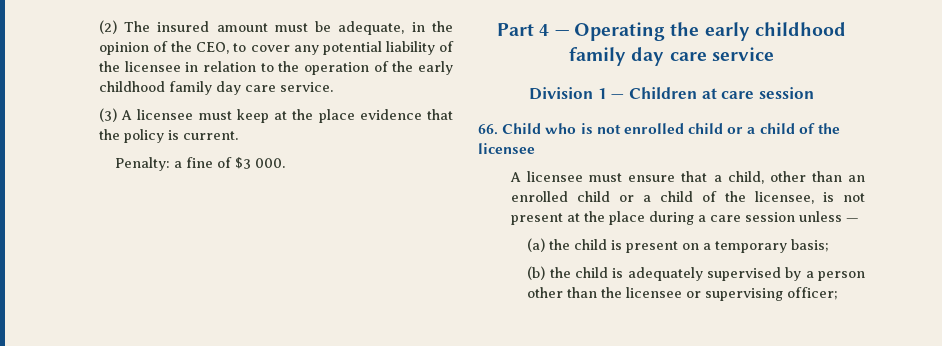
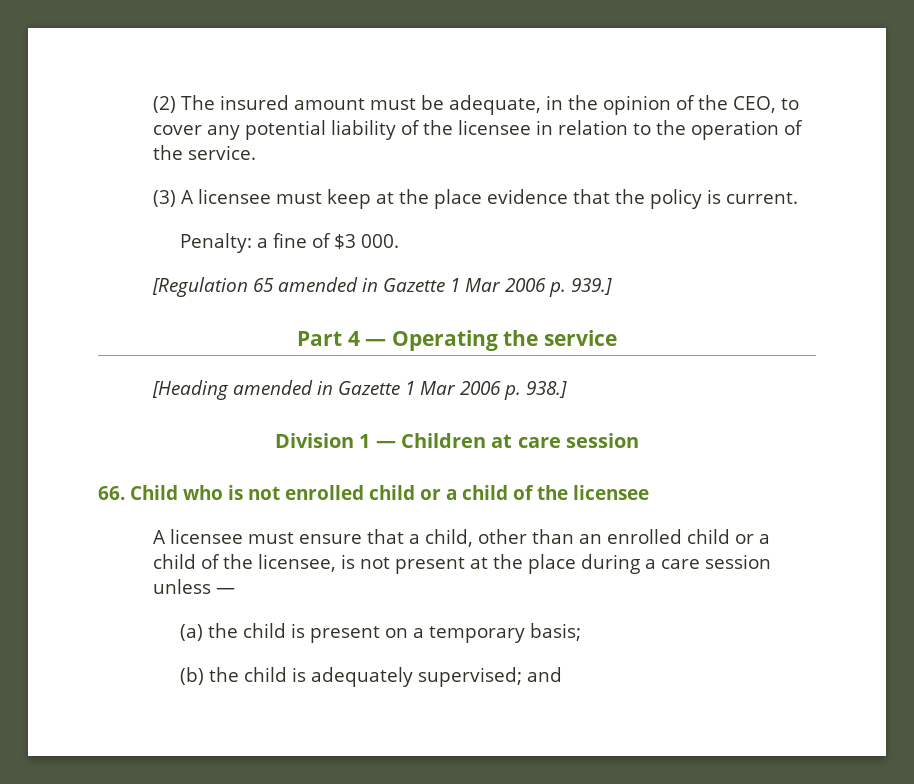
[417,61,453,75] [98,81,276,95] early childhood family day care -> (183, 152) none
(286, 163) none -> [151,277,612,297] // [Regulation 65 amended in Gazette 1 Mar 2006 p. 939.]
[704,22,846,41] [569,47,774,66] early childhood family day care service -> [543,330,617,346] [151,380,567,400] service // [Heading amended in Gazette 1 Mar 2006 p. 938.]
[707,267,865,281] [527,287,839,301] supervised by a person other than the licensee or supervising officer; -> [418,667,563,687] supervised; and

